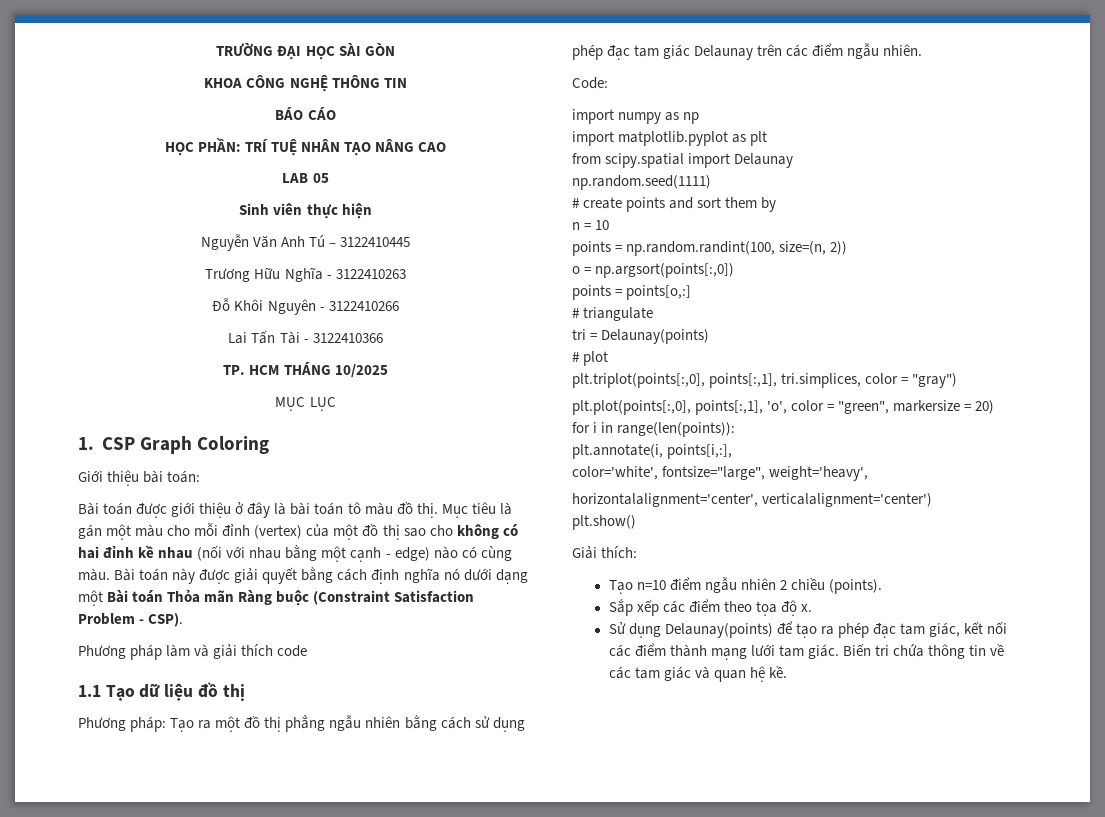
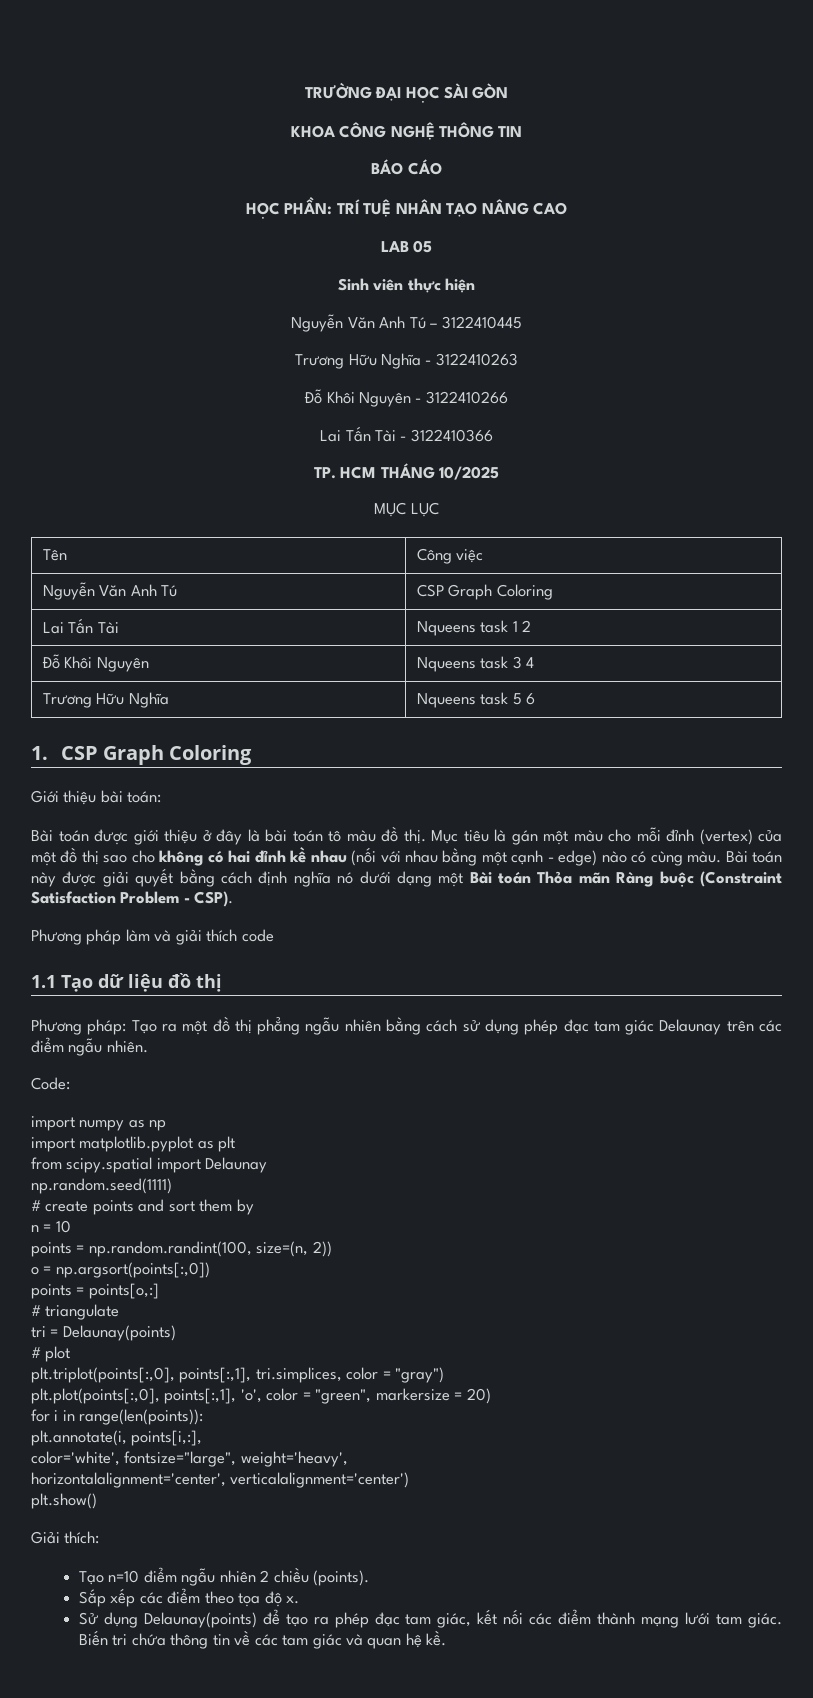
(336, 404) none -> [42,549,67,561] [416,548,484,564] [42,582,178,600] [416,584,553,600] [42,618,119,634] [416,620,532,636] [41,654,149,672] [416,656,535,672] [42,692,169,708] [416,692,536,708] // Tên | Công việc // Nguyễn Văn Anh Tú | CSP Graph Coloring // Lai Tấn Tài | Nqueens task 1 2 // Đỗ Khôi Nguyên | Nqueens task 3 4 // Trương Hữu Nghĩa | Nqueens task 5 6

